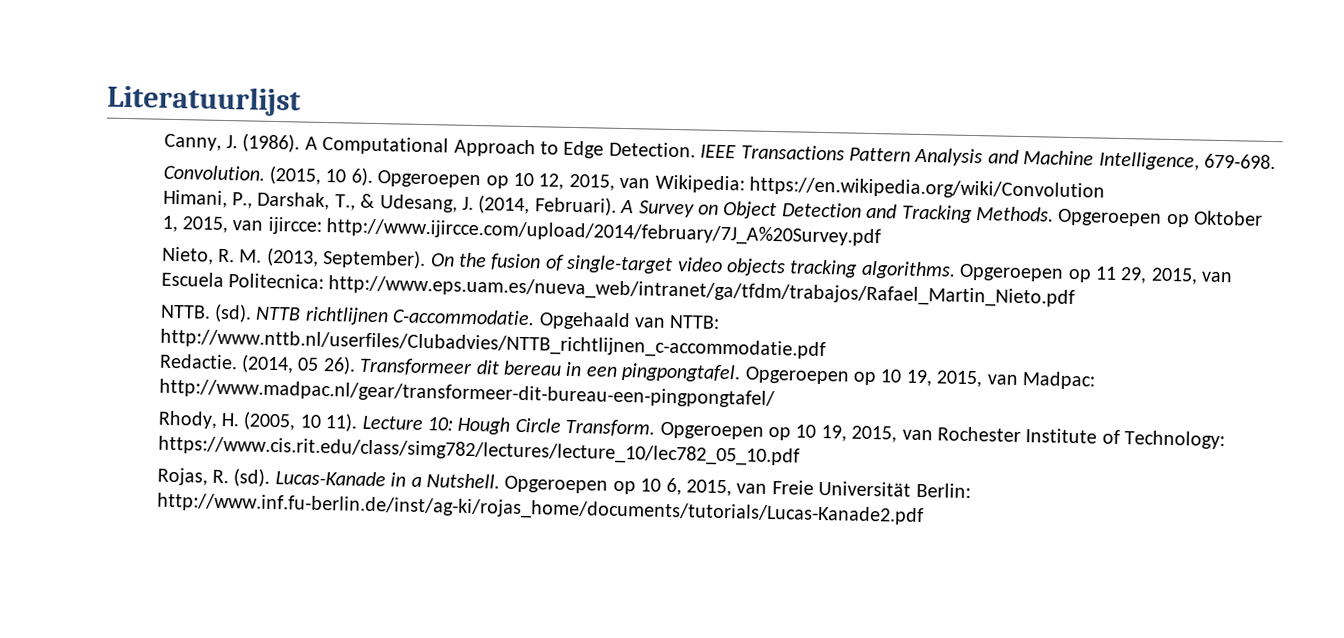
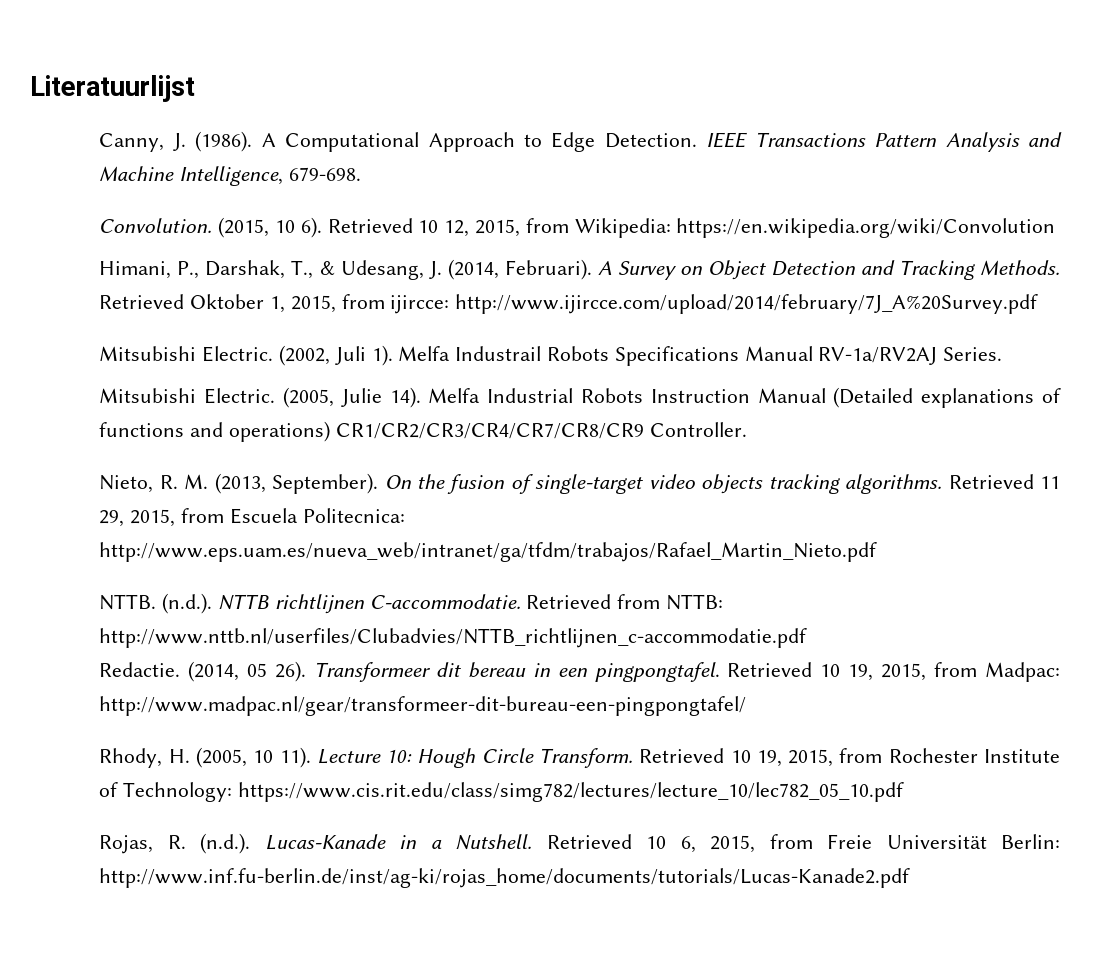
[377,170,509,189] Opgeroepen op -> [327,218,413,233] Retrieved
[619,177,651,189] van -> [525,218,569,233] from
[1057,208,1190,228] Opgeroepen op -> [99,294,185,309] Retrieved
[232,220,264,231] van -> [341,294,385,309] from
(882, 233) none -> [99,345,1003,366] [99,387,1061,408] [99,421,747,442] // Mitsubishi Electric. (2002, Juli 1). Melfa Industrail Robots Specifications Manual RV-1a/RV2AJ Series. // Mitsubishi Electric. (2005, Julie 14). Melfa Industrial Robots Instruction Manual (Detailed explanations of functions and operations) CR1/CR2/CR3/CR4/CR7/CR8/CR9 Controller.
[959,263,1092,283] Opgeroepen op -> [948,474,1034,489] Retrieved
[1201,271,1234,283] van -> [180,508,224,523] from
[213,303,252,323] (sd). -> [162,593,213,614] (n.d.).
[538,311,666,331] Opgehaald van -> [526,594,661,609] Retrieved from
[744,366,1018,388] Opgeroepen op 10 19, 2015, van -> [727,662,978,681] Retrieved 10 19, 2015, from
[659,421,933,443] Opgeroepen op 10 19, 2015, van -> [639,748,883,767] Retrieved 10 19, 2015, from
[233,468,271,487] (sd). -> [200,833,251,854] (n.d.).
[504,475,636,495] Opgeroepen op -> [546,834,632,849] Retrieved
[736,483,768,494] van -> [769,834,813,849] from

